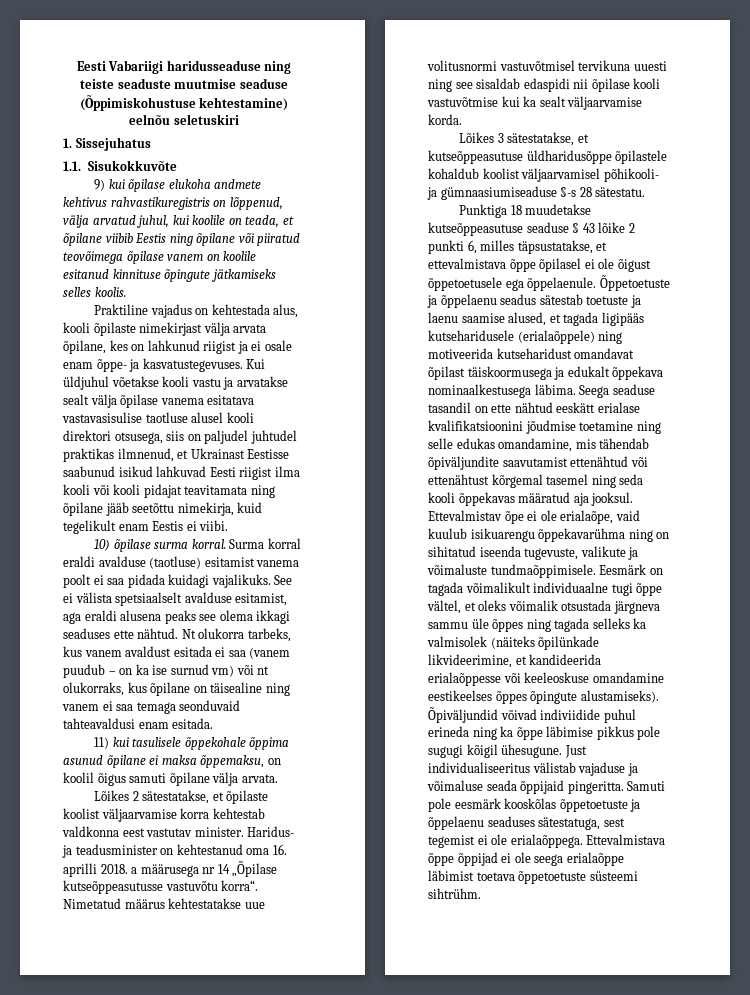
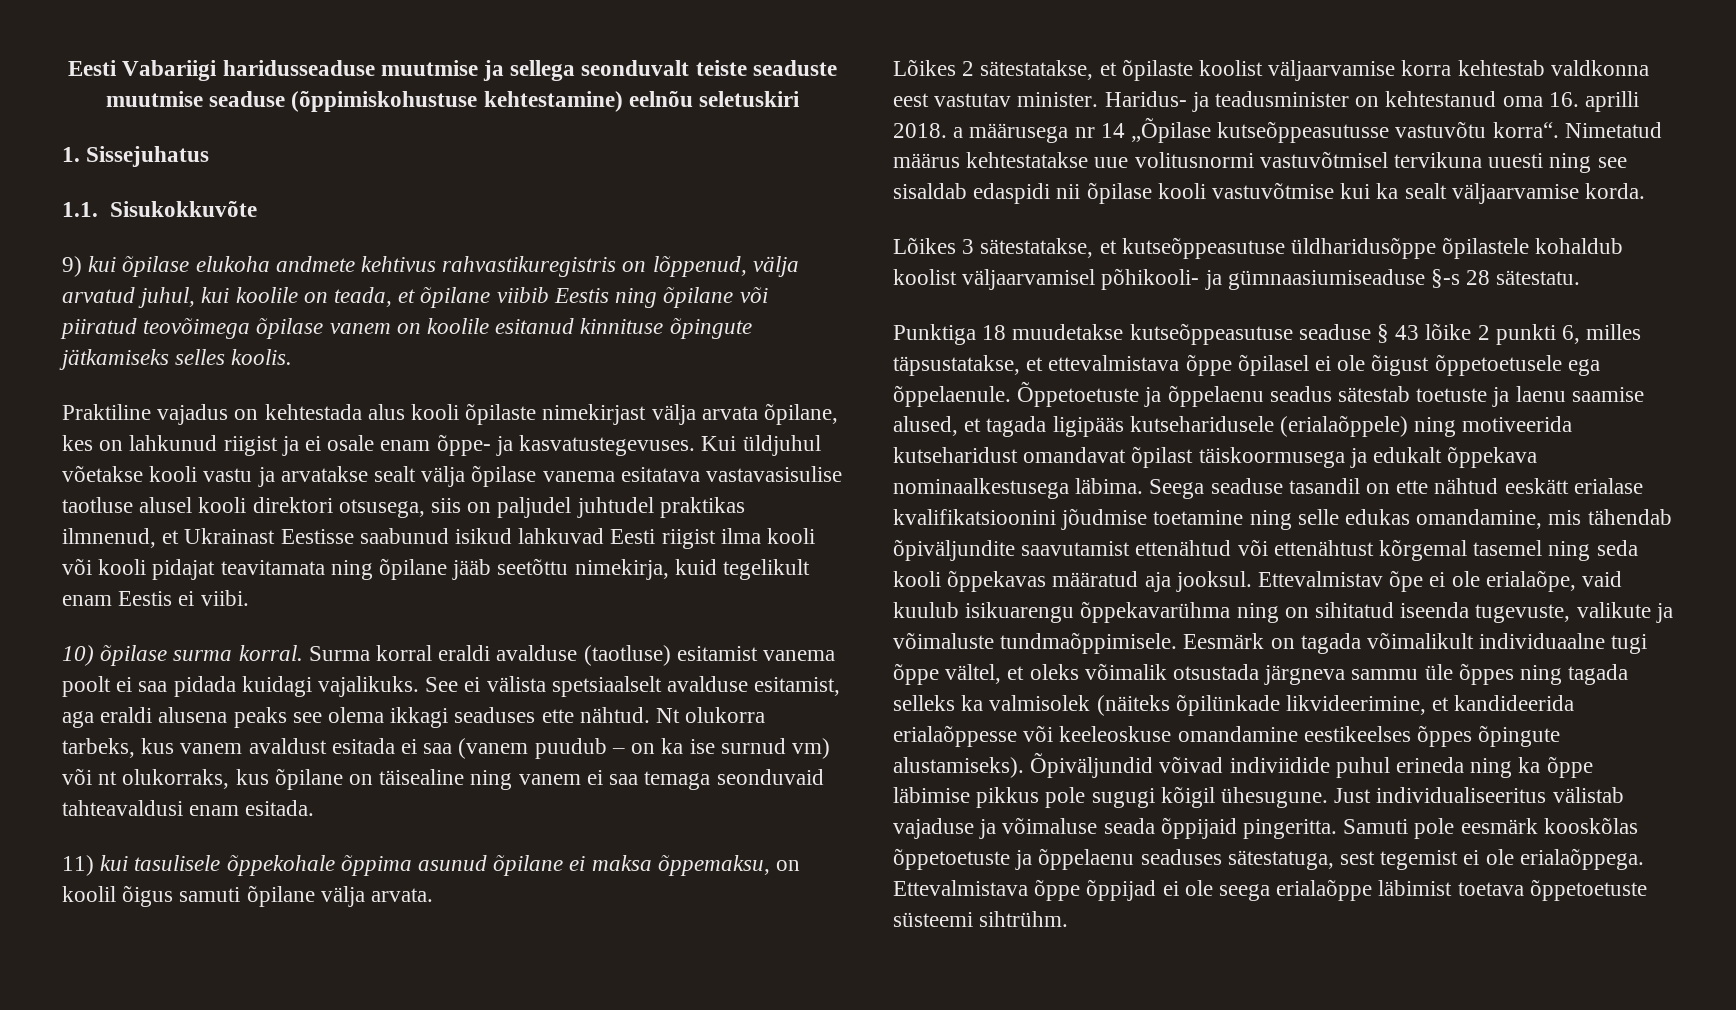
[264,61,292,74] ning -> [380,60,690,81] muutmise ja sellega seonduvalt
[79,95,196,111] (Õppimiskohustuse -> [291,91,478,112] (õppimiskohustuse
[273,304,299,318] alus, -> [367,404,405,420] alus

